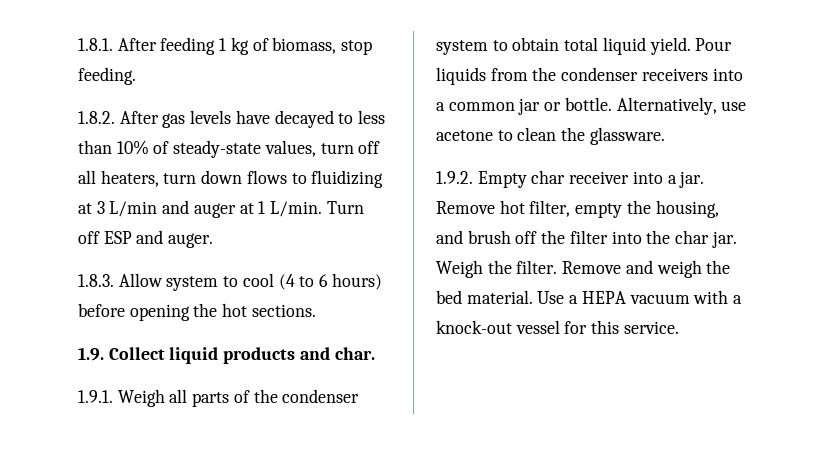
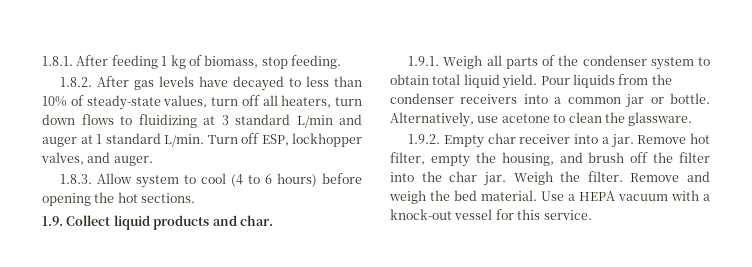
(105, 207) none -> [235,114,290,125] standard
(266, 207) none -> [105,133,161,144] standard
[103,231,132,244] ESP -> [261,133,362,147] [41,152,84,165] ESP, lockhopper valves,

